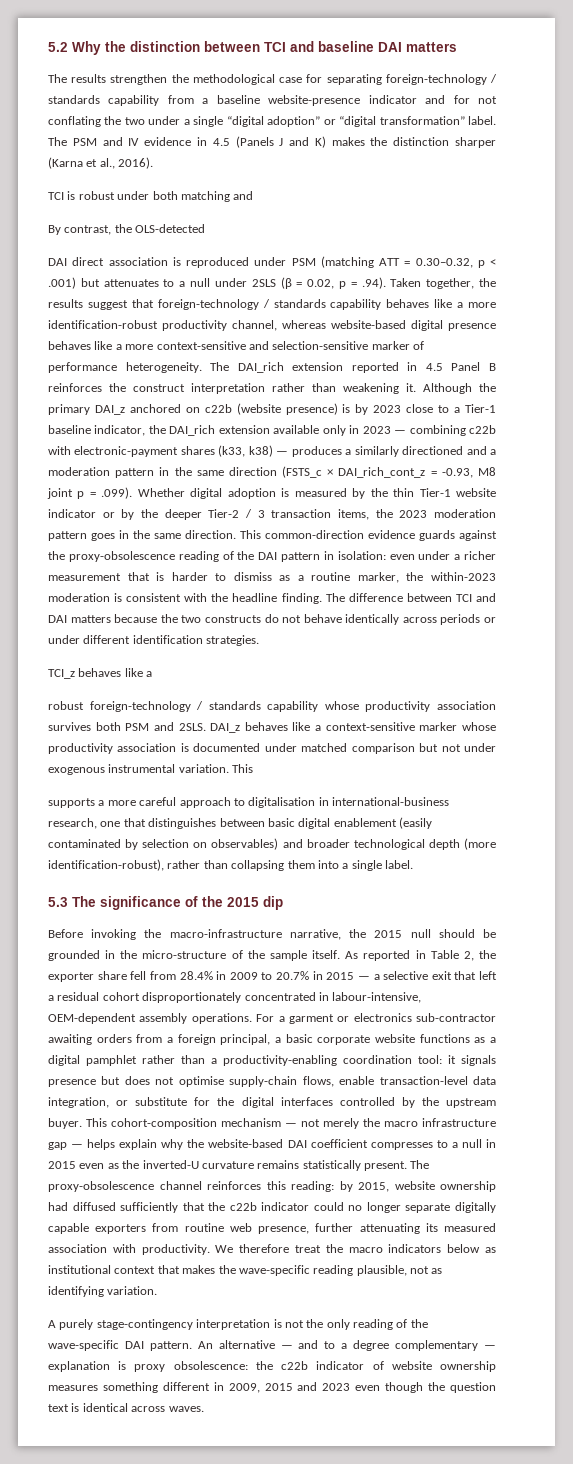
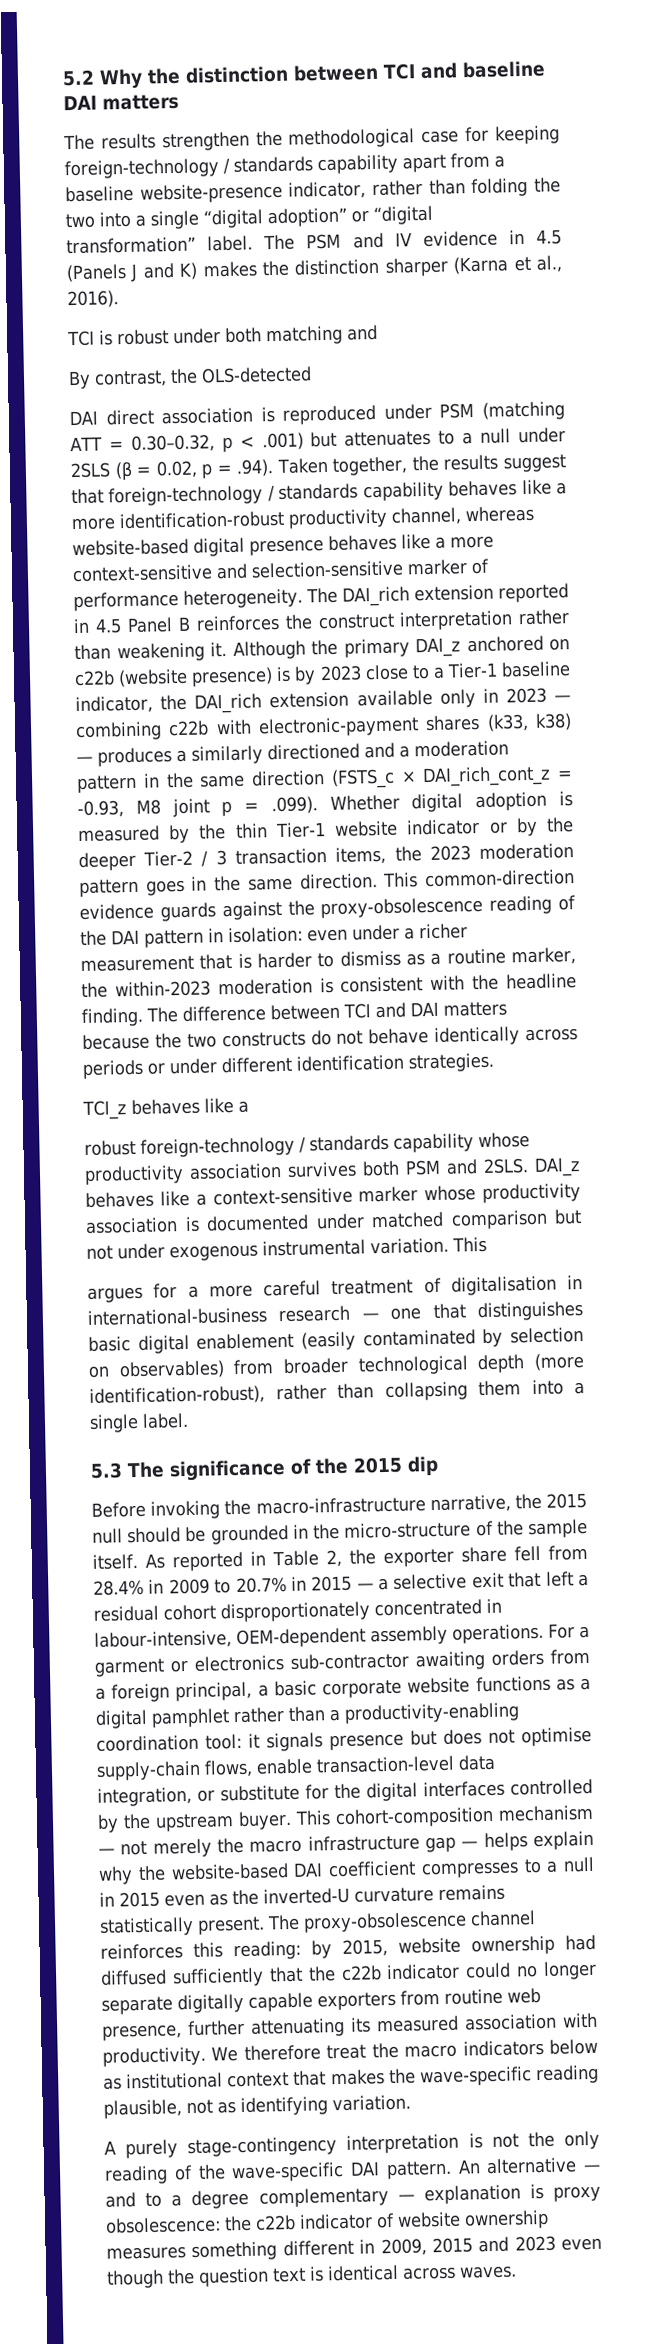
[326,74,498,85] [48,95,160,106] separating foreign-technology / standards capability -> [494,125,560,145] [64,154,446,180] keeping foreign-technology / standards capability apart
[368,95,498,104] [48,116,181,127] indicator and for not conflating the two under -> [288,177,562,200] [65,211,131,229] indicator, rather than folding the two into
[48,798,95,808] supports -> [87,1283,178,1303] argues for
[179,797,245,808] approach to -> [331,1277,442,1296] treatment of
[48,818,97,829] research, -> [278,1305,379,1323] research —
[219,818,265,827] between -> (584, 1311) none
[282,839,303,848] and -> [233,1359,275,1376] from

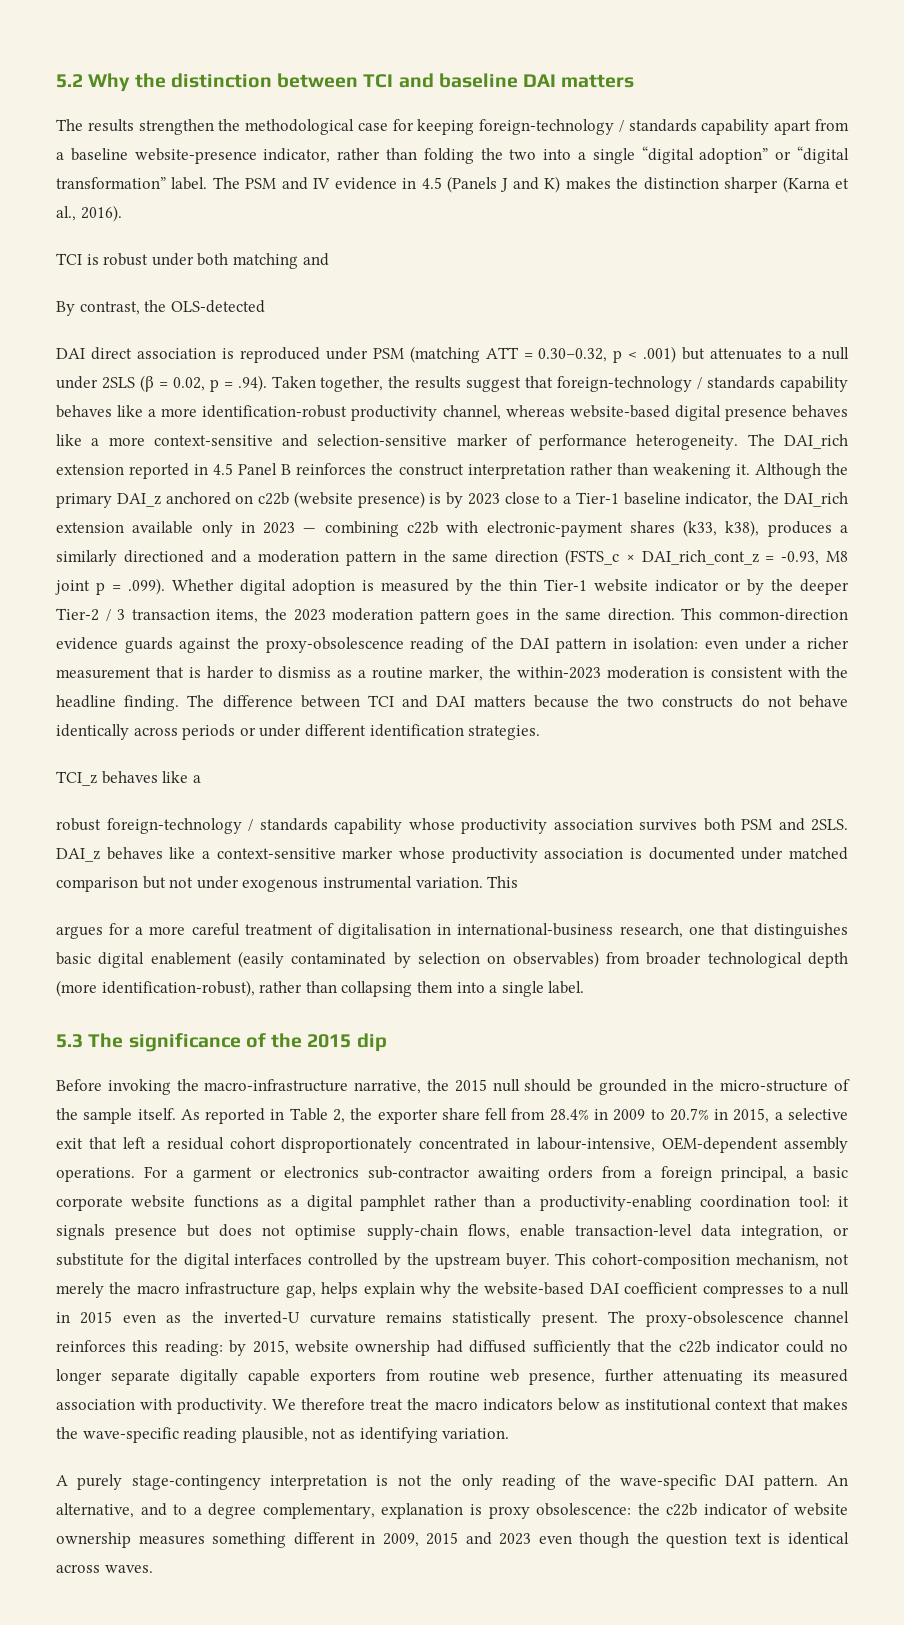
[535,713,572,731] [76,756,93,764] k38) — -> [725,520,760,537] k38),
[278,1305,379,1323] research — -> [619,923,683,938] research,
[311,1575,374,1592] 2015 — -> [733,1108,770,1123] 2015,
[498,1804,594,1822] [98,1848,115,1855] mechanism — -> [736,1253,820,1268] mechanism,
[425,1836,479,1853] gap — -> [285,1285,316,1298] gap,
[486,2157,601,2175] alternative — -> [56,1503,134,1518] alternative,
[258,2187,415,2208] complementary — -> [262,1503,375,1519] complementary,

